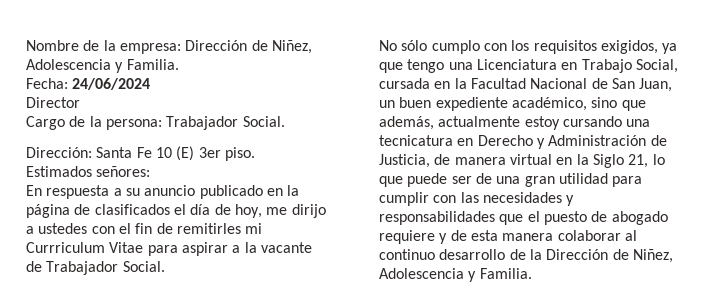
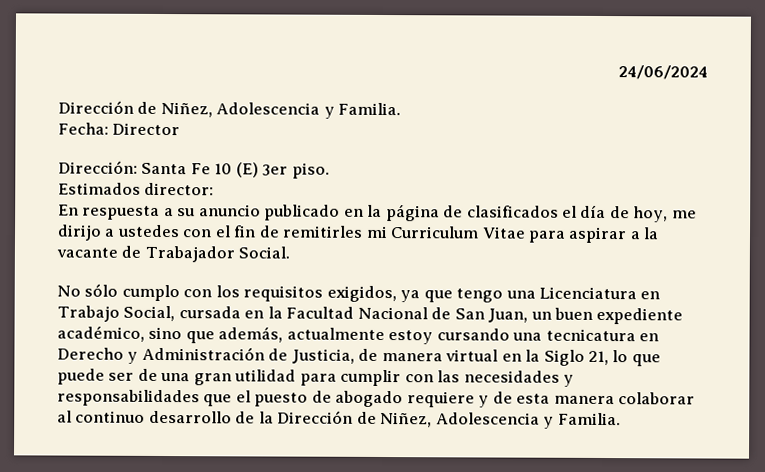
[26,40,181,54] Nombre de la empresa: -> [618,65,708,80] 24/06/2024 //
[72,78,151,90] 24/06/2024 // -> (109, 128) none
[26,116,285,130] // Cargo de la persona: Trabajador Social. -> (181, 129) none
[96,166,151,177] señores: -> [144,182,215,196] director:
[26,242,105,253] Currriculum -> [390,226,480,239] Curriculum

